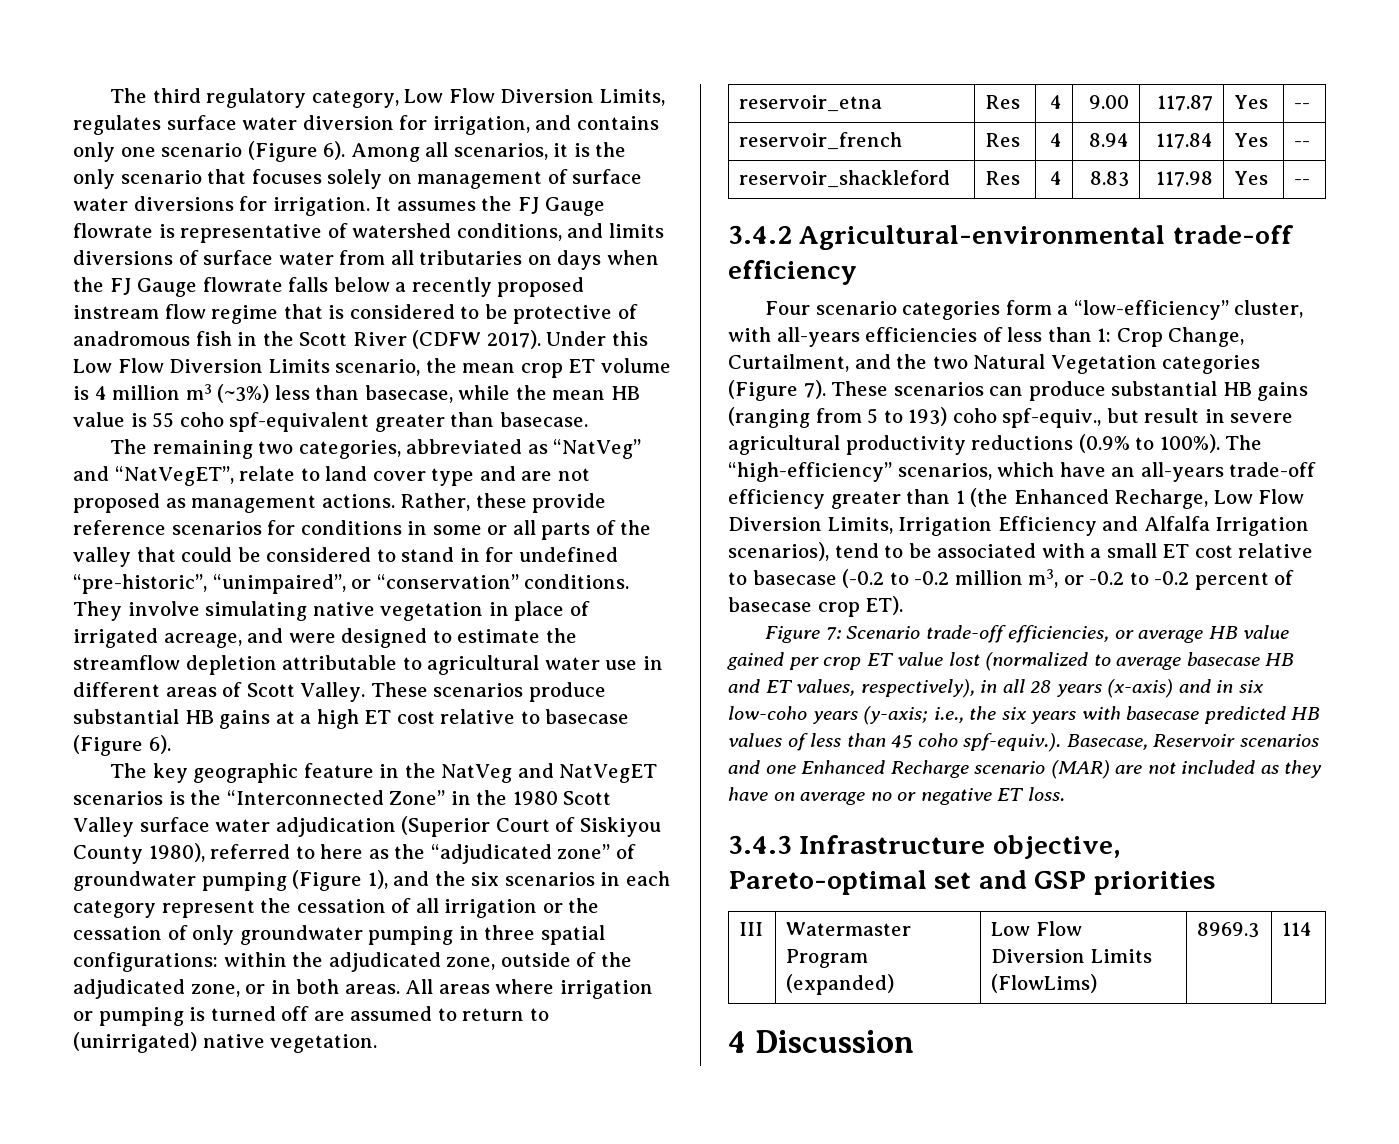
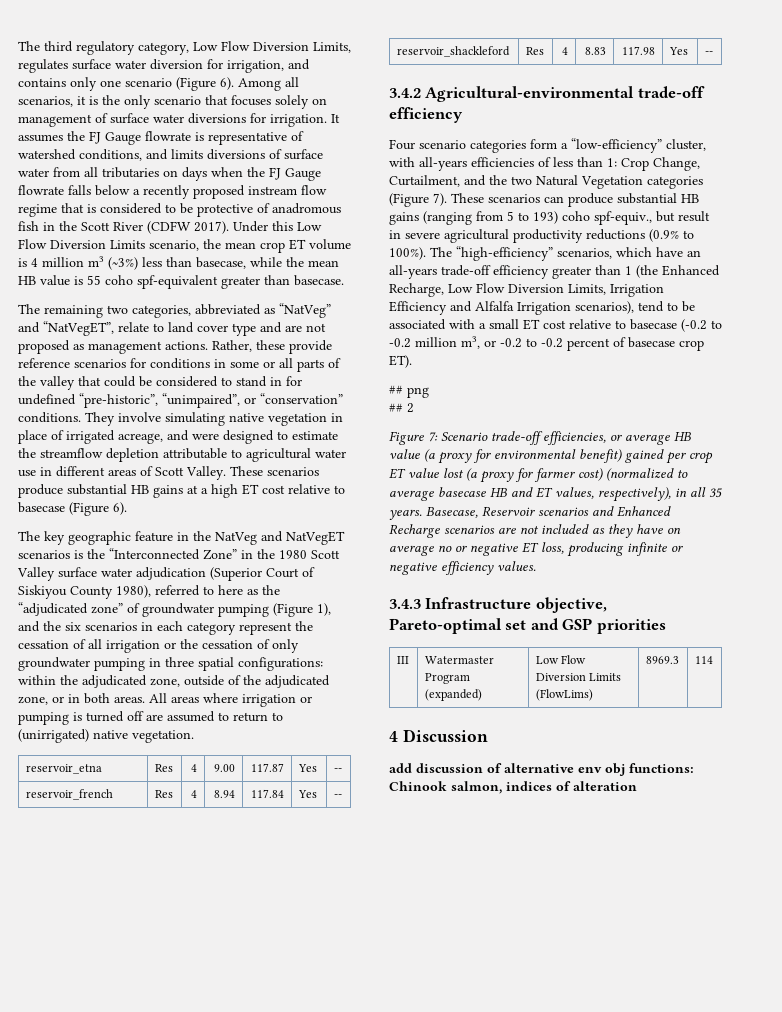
(904, 605) none -> [389,385,429,398] [389,403,414,413] // ## png // ## 2
(1290, 632) none -> [424,449,622,464] (a proxy for environmental benefit)
(980, 659) none -> [466,468,603,483] (a proxy for farmer cost)
[1030,679,1264,698] [728,706,1321,725] [728,733,1062,752] 28 years (x-axis) and in six low-coho years (y-axis; i.e., the six years with basecase predicted HB values of less than 45 coho spf-equiv.). -> [709,488,722,498] [389,509,422,520] 35 years.
[765,765,796,774] one -> (614, 511) none
[974,760,1110,779] scenario (MAR) -> [444,525,495,534] scenarios
[1027,787,1065,801] loss. -> [541,542,683,557] [389,561,536,575] loss, producing infinite or negative efficiency values.
(914, 1041) none -> [389,763,694,776] [389,781,637,794] // add discussion of alternative env obj functions: Chinook salmon, indices of alteration

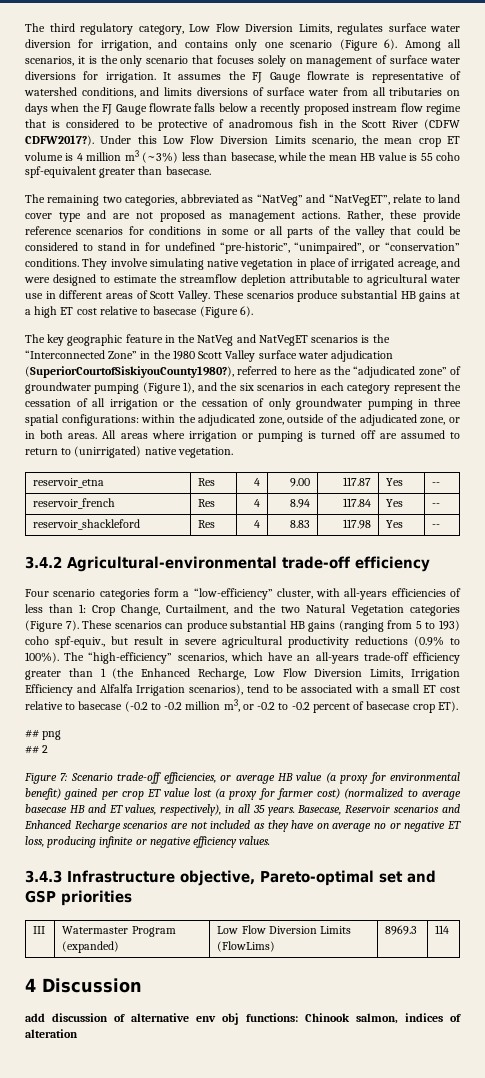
[194,221,229,234] 2017). -> [25,135,94,146] CDFW2017?).
[210,567,315,581] [18,585,151,599] (Superior Court of Siskiyou County 1980), -> [25,366,234,378] (SuperiorCourtofSiskiyouCounty1980?),

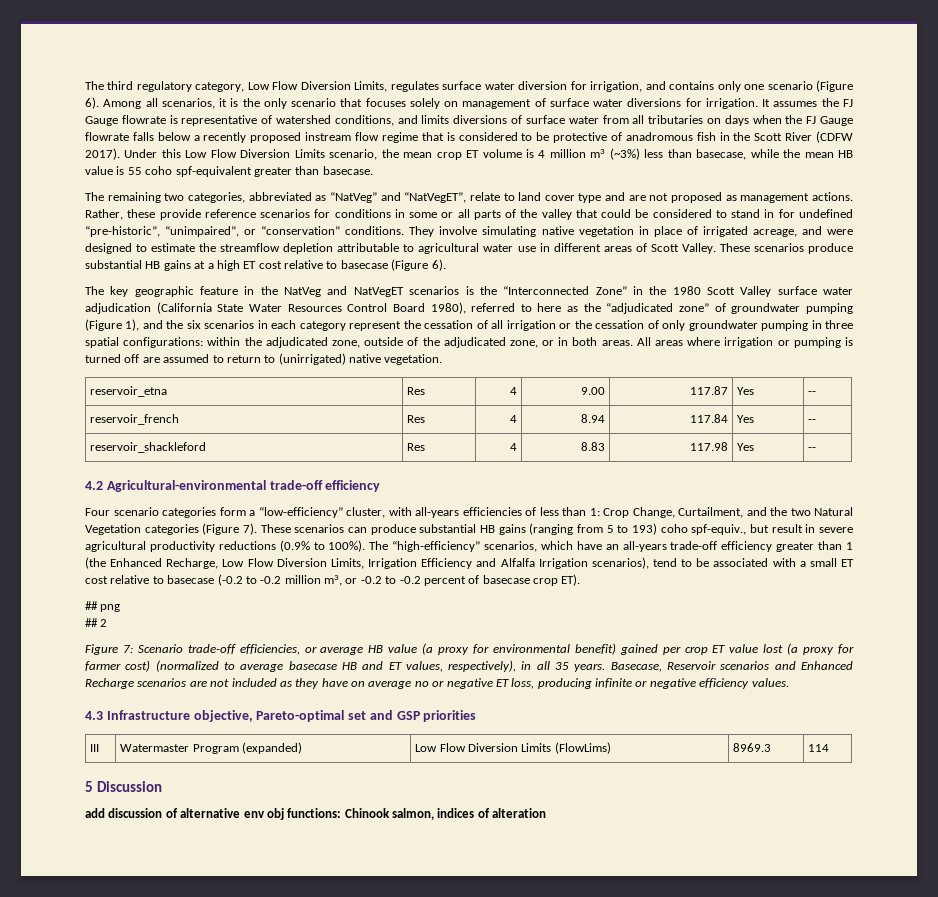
[25,135,94,146] CDFW2017?). -> [85,148,120,160] 2017).
[25,366,234,378] (SuperiorCourtofSiskiyouCounty1980?), -> [156,302,466,314] (California State Water Resources Control Board 1980),
[25,556,62,569] 3.4.2 -> [85,481,103,490] 4.2
[25,870,62,883] 3.4.3 -> [85,711,103,720] 4.3
[25,978,36,992] 4 -> [85,781,93,792] 5

